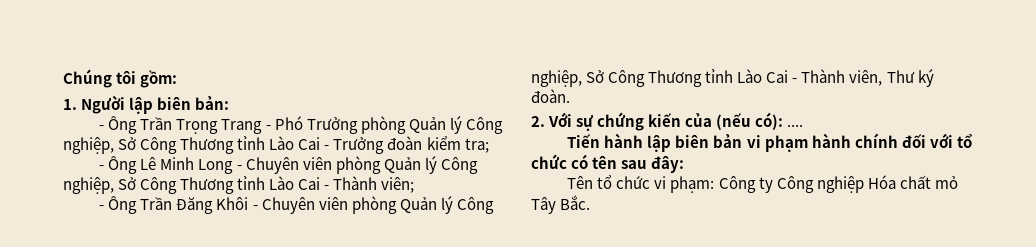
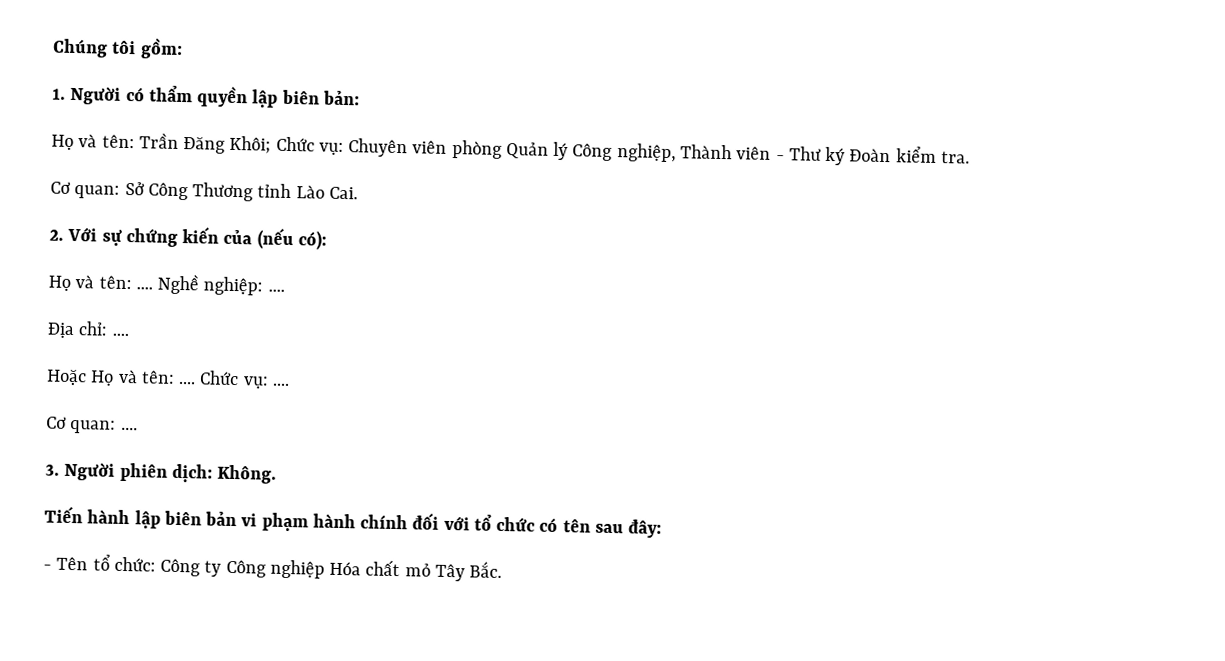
(126, 104) none -> [125,85,249,108] có thẩm quyền
[99,116,503,134] [63,136,489,154] [99,156,478,174] [63,176,415,194] [99,196,494,214] [531,69,934,87] [531,89,570,103] - Ông Trần Trọng Trang - Phó Trưởng phòng Quản lý Công nghiệp, Sở Công Thương tỉnh Lào Cai - Trưởng đoàn kiểm tra; // - Ông Lê Minh Long - Chuyên viên phòng Quản lý Công nghiệp, Sở Công Thương tỉnh Lào Cai - Thành viên; // - Ông Trần Đăng Khôi - Chuyên viên phòng Quản lý Công nghiệp, Sở Công Thương tỉnh Lào Cai - Thành viên, Thư ký đoàn. -> [51,132,970,166] [50,181,358,202] Họ và tên: Trần Đăng Khôi; Chức vụ: Chuyên viên phòng Quản lý Công nghiệp, Thành viên - Thư ký Đoàn kiểm tra. // Cơ quan: Sở Công Thương tỉnh Lào Cai.
[787,124,804,127] .... -> [48,273,285,296] [47,321,129,339] [46,368,289,389] [46,416,138,434] [45,461,278,484] // Họ và tên: .... Nghề nghiệp: .... // Địa chỉ: .... // Hoặc Họ và tên: .... Chức vụ: .... // Cơ quan: .... // 3. Người phiên dịch: Không.
(685, 164) none -> [43,564,52,570] -
[616,176,715,193] chức vi phạm: -> [113,556,156,572] chức:

